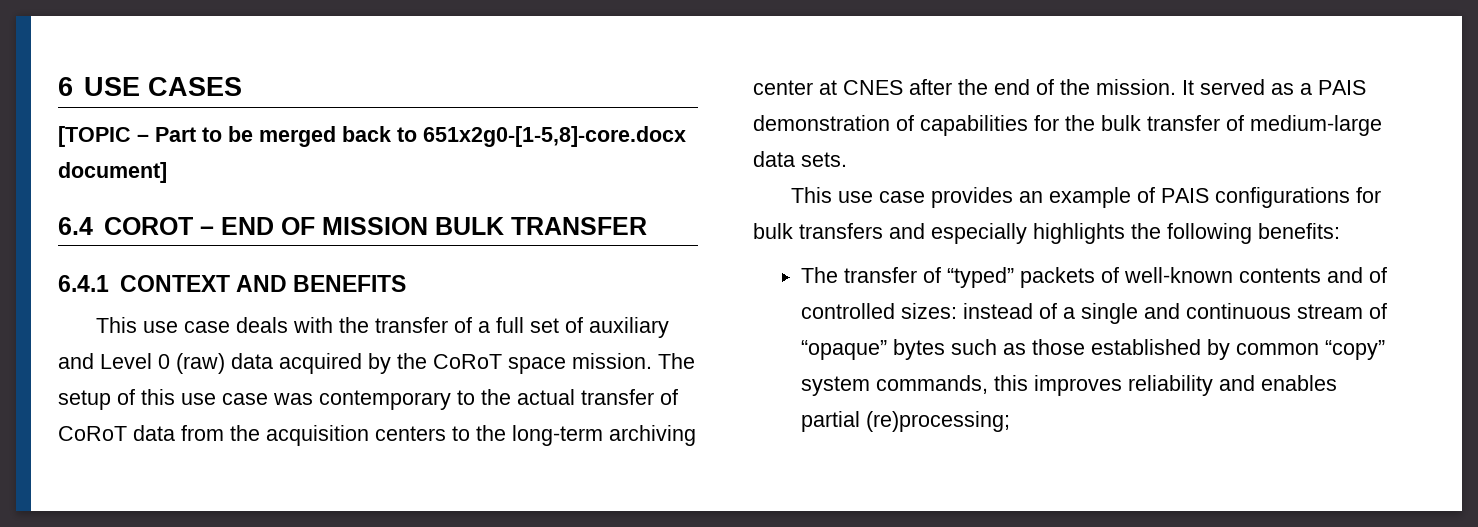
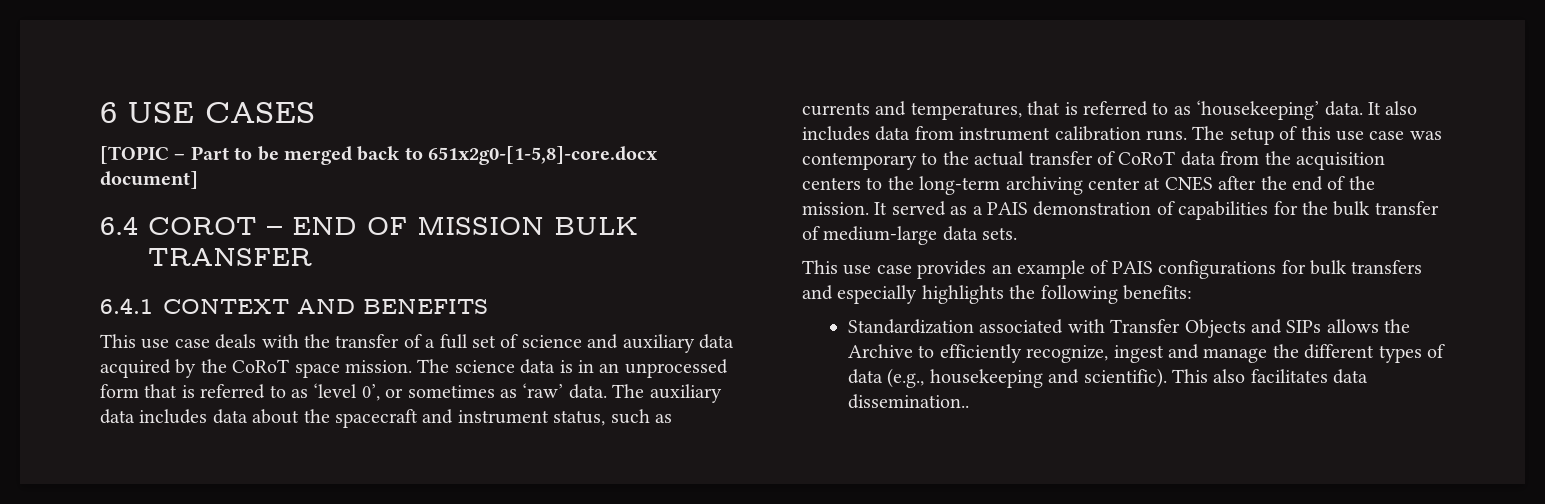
[589,317,670,338] [58,353,225,374] auxiliary and Level 0 (raw) -> [521,334,695,353] science and auxiliary
(695, 361) none -> [454,359,728,378] [100,383,722,403] [100,409,672,428] [802,100,1418,120] [802,126,1225,141] science data is in an unprocessed form that is referred to as ‘level 0’, or sometimes as ‘raw’ data. The auxiliary data includes data about the spacecraft and instrument status, such as currents and temperatures, that is referred to as ‘housekeeping’ data. It also includes data from instrument calibration runs. The
[800,267,1387,288] [800,303,1387,324] [800,339,1385,360] [800,375,1337,396] [800,411,1010,432] The transfer of “typed” packets of well-known contents and of controlled sizes: instead of a single and continuous stream of “opaque” bytes such as those established by common “copy” system commands, this improves reliability and enables partial (re)processing; -> [847,319,1411,338] [847,344,1445,363] [847,368,1369,388] [847,394,969,409] Standardization associated with Transfer Objects and SIPs allows the Archive to efficiently recognize, ingest and manage the different types of data (e.g., housekeeping and scientific). This also facilitates data dissemination..

